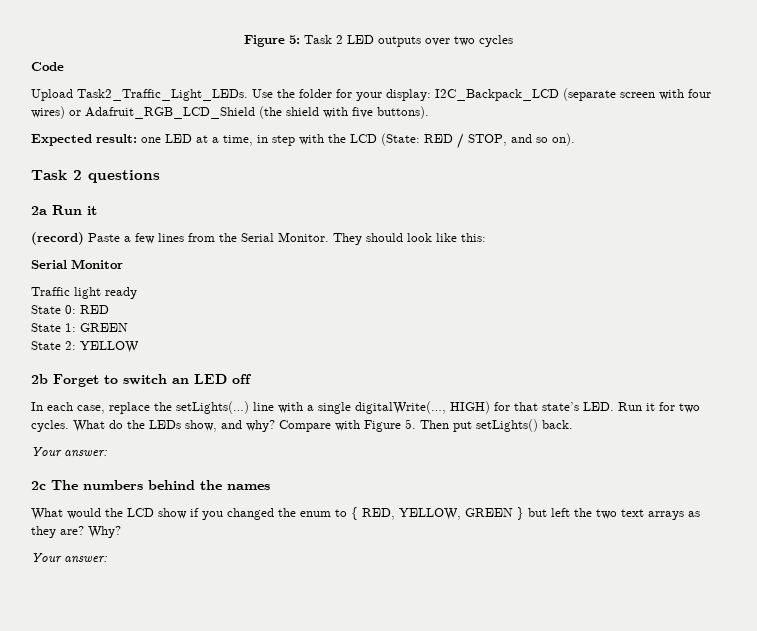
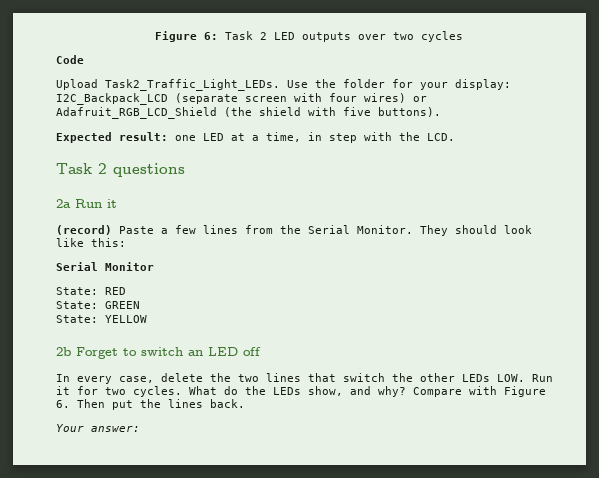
[244,35,300,47] Figure 5: -> [154,31,218,42] Figure 6:
[350,133,575,149] LCD (State: RED / STOP, and so on). -> [427,133,455,141] LCD.
[31,287,137,299] [31,305,76,314] Traffic light ready // State 0: -> [56,287,98,295] State:
[31,323,76,332] State 1: -> [56,301,98,309] State:
[31,341,76,350] State 2: -> [56,315,98,323] State:
[47,401,614,414] each case, replace the setLights(…) line with a single digitalWrite(…, HIGH) for that state’s LED. -> [77,373,525,384] every case, delete the two lines that switch the other LEDs LOW.
[405,419,416,429] 5. -> [56,400,70,408] 6.
[476,419,538,432] setLights() -> [140,399,203,408] the lines
[31,480,270,490] [31,507,700,520] [31,526,121,538] [31,553,107,563] // 2c The numbers behind the names // What would the LCD show if you changed the enum to { RED, YELLOW, GREEN } but left the two text arrays as they are? Why? // Your answer: -> (140, 429) none

